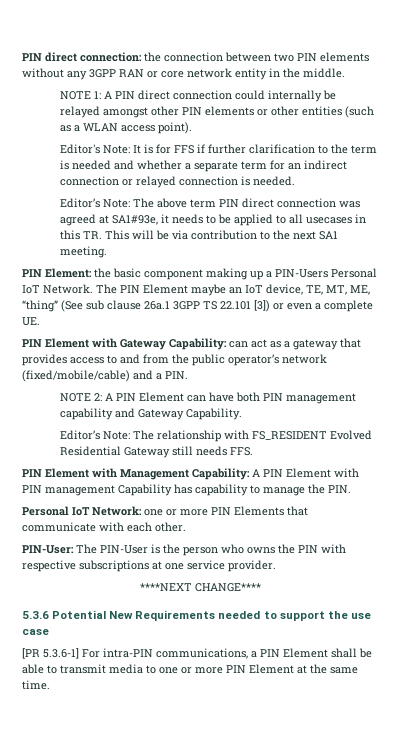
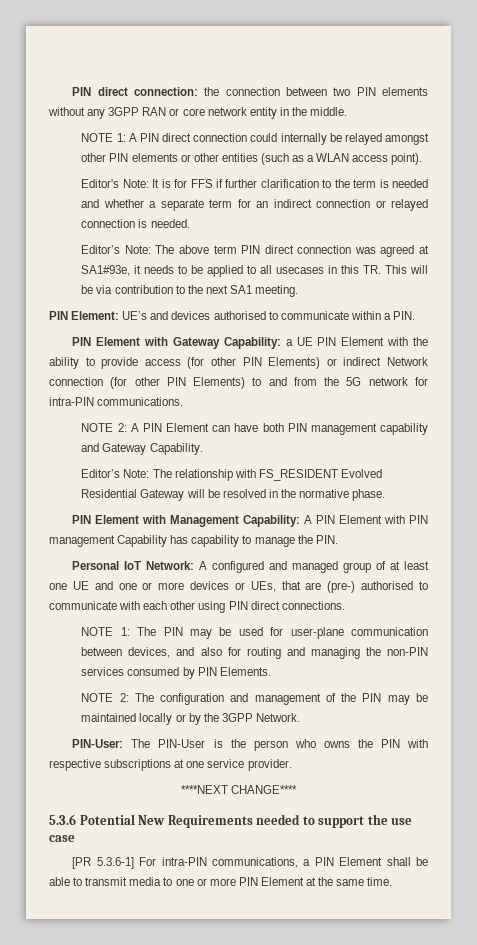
[94,268,377,280] [22,284,370,296] [22,300,373,312] [22,317,40,326] the basic component making up a PIN-Users Personal IoT Network. The PIN Element maybe an IoT device, TE, MT, ME, “thing” (See sub clause 26a.1 3GPP TS 22.101 [3]) or even a complete UE. -> [122,311,416,320] UE’s and devices authorised to communicate within a PIN.
[229,338,361,350] [22,354,327,366] [22,370,188,382] can act as a gateway that provides access to and from the public operator’s network (fixed/mobile/cable) and a PIN. -> [285,337,428,346] [49,357,429,369] [49,377,428,389] [49,397,184,406] a UE PIN Element with the ability to provide access (for other PIN Elements) or indirect Network connection (for other PIN Elements) to and from the 5G network for intra-PIN communications.
[171,446,253,456] still needs FFS. -> [186,489,386,501] will be resolved in the normative phase.
[144,506,308,516] [22,522,186,532] one or more PIN Elements that communicate with each other. -> [199,561,429,573] [49,581,429,593] [49,601,345,613] [81,627,428,639] [81,647,428,659] [81,667,271,679] [81,693,428,705] [81,713,300,725] A configured and managed group of at least one UE and one or more devices or UEs, that are (pre-) authorised to communicate with each other using PIN direct connections. // NOTE 1: The PIN may be used for user-plane communication between devices, and also for routing and managing the non-PIN services consumed by PIN Elements. // NOTE 2: The configuration and management of the PIN may be maintained locally or by the 3GPP Network.

